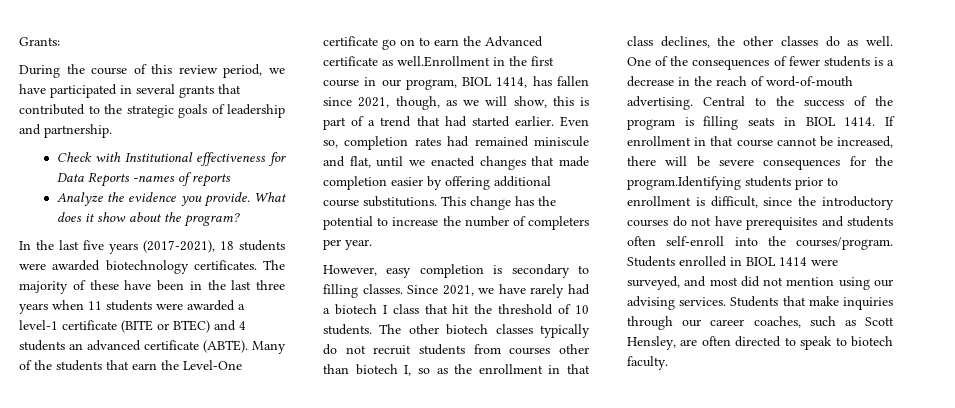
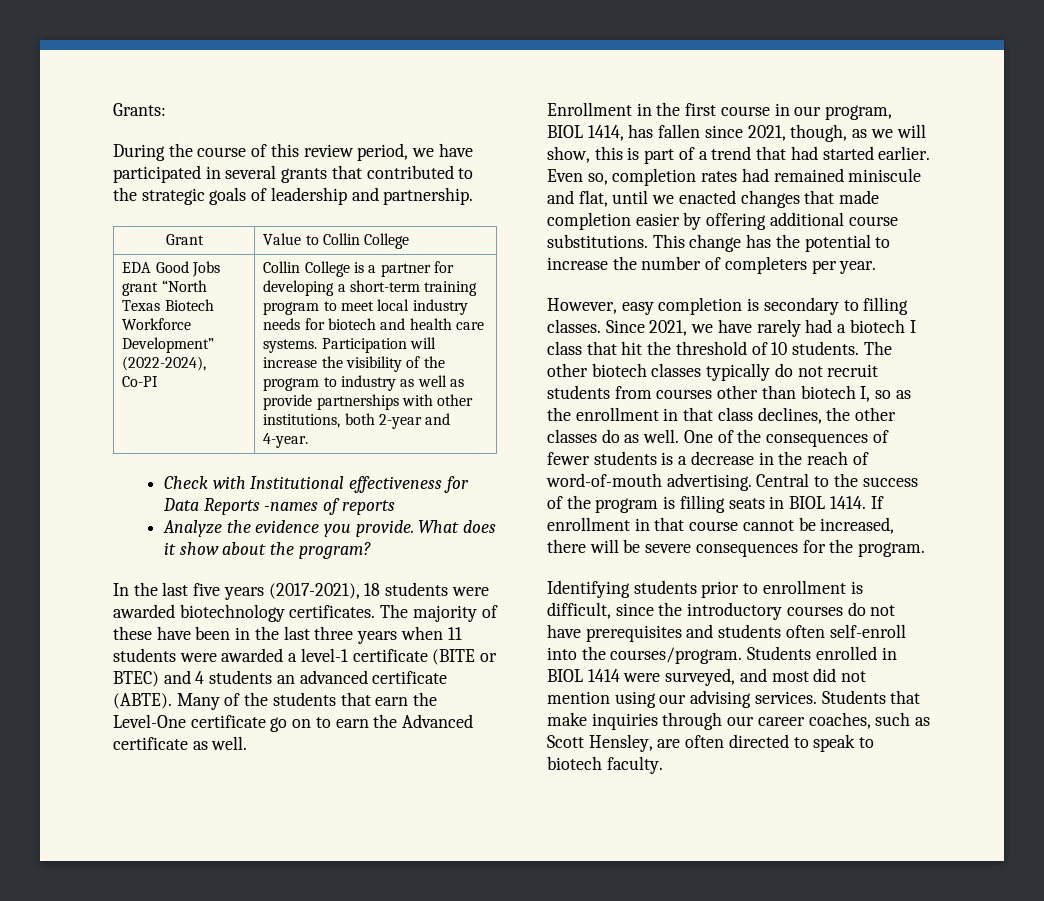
(112, 131) none -> [165,234,204,245] [263,233,410,249] [122,261,220,277] [122,280,207,296] [122,299,214,311] [122,318,192,330] [122,337,215,353] [122,356,207,371] [122,376,159,387] [263,261,454,277] [263,280,478,296] [263,299,468,315] [263,318,484,330] [263,337,436,353] [263,356,445,372] [263,375,464,391] [263,394,474,410] [263,413,451,429] [263,433,309,448] // Grant | Value to Collin College // EDA Good Jobs grant “North Texas Biotech Workforce Development” (2022-2024), Co-PI | Collin College is a partner for developing a short-term training program to meet local industry needs for biotech and health care systems. Participation will increase the visibility of the program to industry as well as provide partnerships with other institutions, both 2-year and 4-year.
[397,56,490,67] well.Enrollment -> [211,736,248,750] [547,102,632,116] well. // Enrollment
[627,176,741,190] program.Identifying -> [858,542,926,557] [547,580,630,598] program. // Identifying

